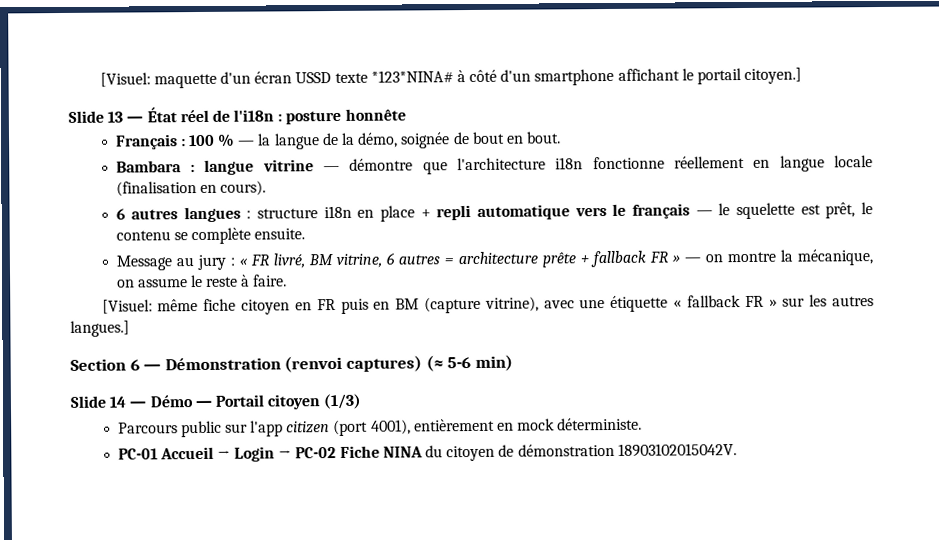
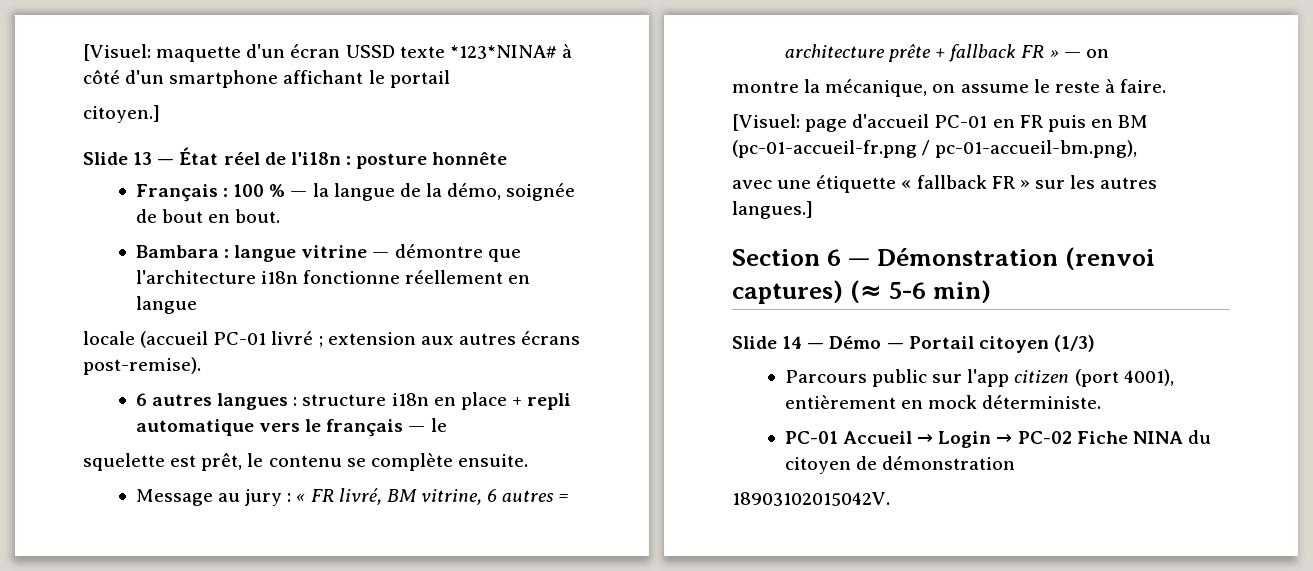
(743, 76) none -> (450, 79) //
[833,155,873,168] [115,180,266,197] locale (finalisation en cours). -> [83,331,581,348] [83,357,201,375] // locale (accueil PC-01 livré ; extension aux autres écrans post-remise).
(731, 209) none -> (447, 425) //
(723, 258) none -> (1109, 53) //
[157,298,291,315] même fiche citoyen -> [805,114,988,132] page d'accueil PC-01
[423,296,539,314] (capture vitrine), -> [732,140,1138,158] (pc-01-accueil-fr.png / pc-01-accueil-bm.png), //
(615, 450) none -> (1016, 463) //

